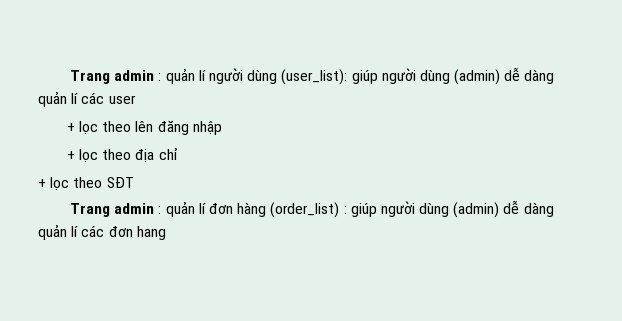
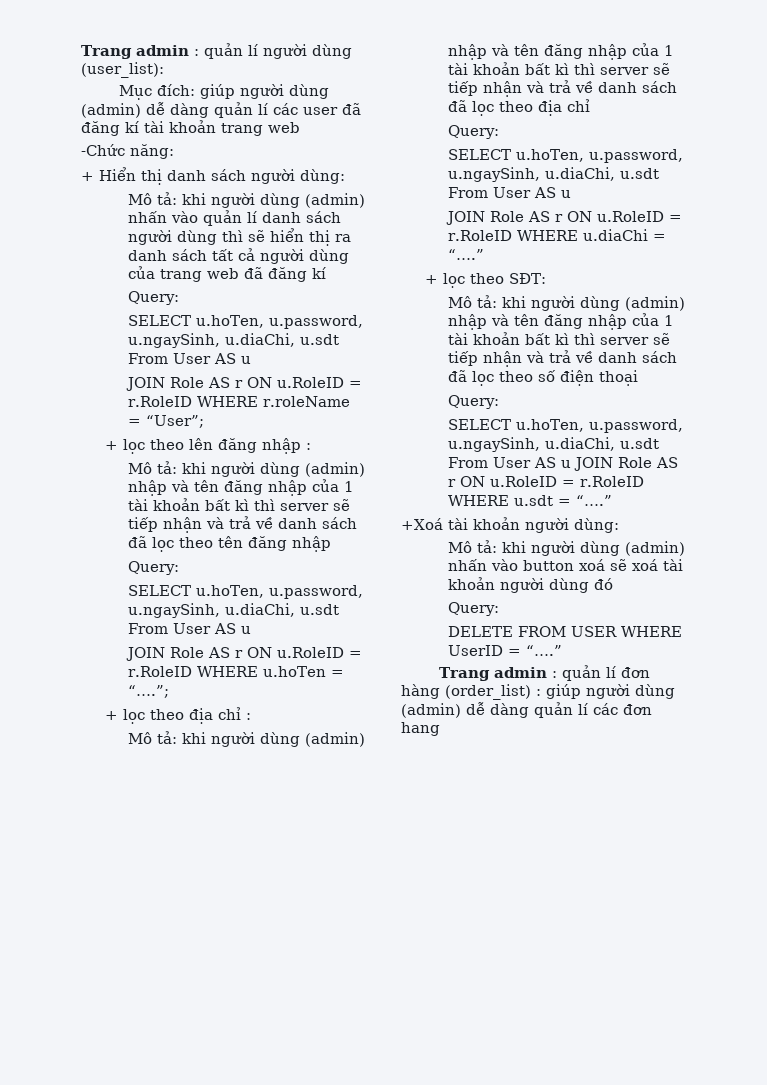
(348, 77) none -> [119,84,196,100] // Mục đích:
(136, 99) none -> [342,103,361,115] [81,120,300,136] [81,144,174,159] [81,167,345,185] [128,192,366,208] [128,210,342,226] [128,228,352,246] [128,248,350,264] [128,266,327,282] [128,291,180,305] [128,315,364,329] [128,333,340,348] [128,353,252,364] [126,377,363,391] [128,396,351,407] [128,415,205,428] đã đăng kí tài khoản trang web // -Chức năng: // + Hiển thị danh sách người dùng: // Mô tả: khi người dùng (admin) nhấn vào quản lí danh sách người dùng thì sẽ hiển thị ra danh sách tất cả người dùng của trang web đã đăng kí // Query: // SELECT u.hoTen, u.password, u.ngaySinh, u.diaChi, u.sdt From User AS u // JOIN Role AS r ON u.RoleID = r.RoleID WHERE r.roleName = “User”;
(222, 128) none -> [305,443,311,450] [128,461,366,477] [128,479,355,496] [128,498,351,511] [128,516,358,533] [128,536,332,552] [128,561,180,575] [128,585,364,599] [128,603,340,618] [128,623,252,634] [126,647,363,661] [128,666,345,677] [128,685,170,698] : // Mô tả: khi người dùng (admin) nhập và tên đăng nhập của 1 tài khoản bất kì thì server sẽ tiếp nhận và trả về danh sách đã lọc theo tên đăng nhập // Query: // SELECT u.hoTen, u.password, u.ngaySinh, u.diaChi, u.sdt From User AS u // JOIN Role AS r ON u.RoleID = r.RoleID WHERE u.hoTen = “….”;
[38,177,134,191] // + lọc theo SĐT -> [245,713,251,720] [128,731,366,747] [448,43,675,60] [448,62,671,75] [448,80,678,97] [448,99,591,116] [448,125,500,139] [448,149,684,163] [448,167,660,182] [448,187,572,198] [446,211,683,225] [448,229,667,241] [448,249,485,260] [424,273,546,288] [448,295,686,311] [448,313,675,330] [448,332,671,345] [448,350,678,367] [448,370,639,386] [448,395,500,409] [448,419,684,433] [448,437,660,452] [448,457,679,471] [448,476,645,487] [448,495,613,506] [401,517,619,533] [448,540,686,556] [448,559,684,571] [448,577,614,593] [448,602,500,616] [448,626,683,637] [448,645,563,656] : // Mô tả: khi người dùng (admin) nhập và tên đăng nhập của 1 tài khoản bất kì thì server sẽ tiếp nhận và trả về danh sách đã lọc theo địa chỉ // Query: // SELECT u.hoTen, u.password, u.ngaySinh, u.diaChi, u.sdt From User AS u // JOIN Role AS r ON u.RoleID = r.RoleID WHERE u.diaChi = “….” // + lọc theo SĐT: // Mô tả: khi người dùng (admin) nhập và tên đăng nhập của 1 tài khoản bất kì thì server sẽ tiếp nhận và trả về danh sách đã lọc theo số điện thoại // Query: // SELECT u.hoTen, u.password, u.ngaySinh, u.diaChi, u.sdt From User AS u JOIN Role AS r ON u.RoleID = r.RoleID WHERE u.sdt = “….” // +Xoá tài khoản người dùng: // Mô tả: khi người dùng (admin) nhấn vào button xoá sẽ xoá tài khoản người dùng đó // Query: // DELETE FROM USER WHERE UserID = “….”

